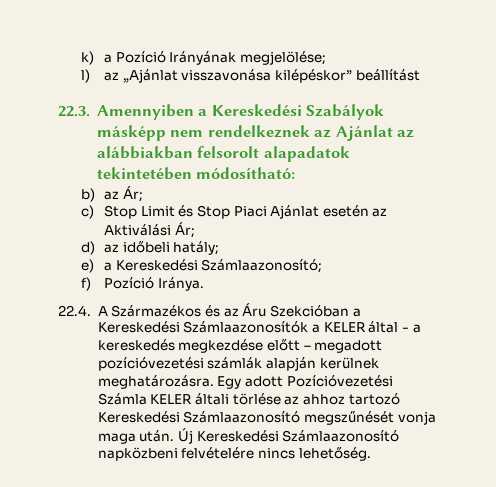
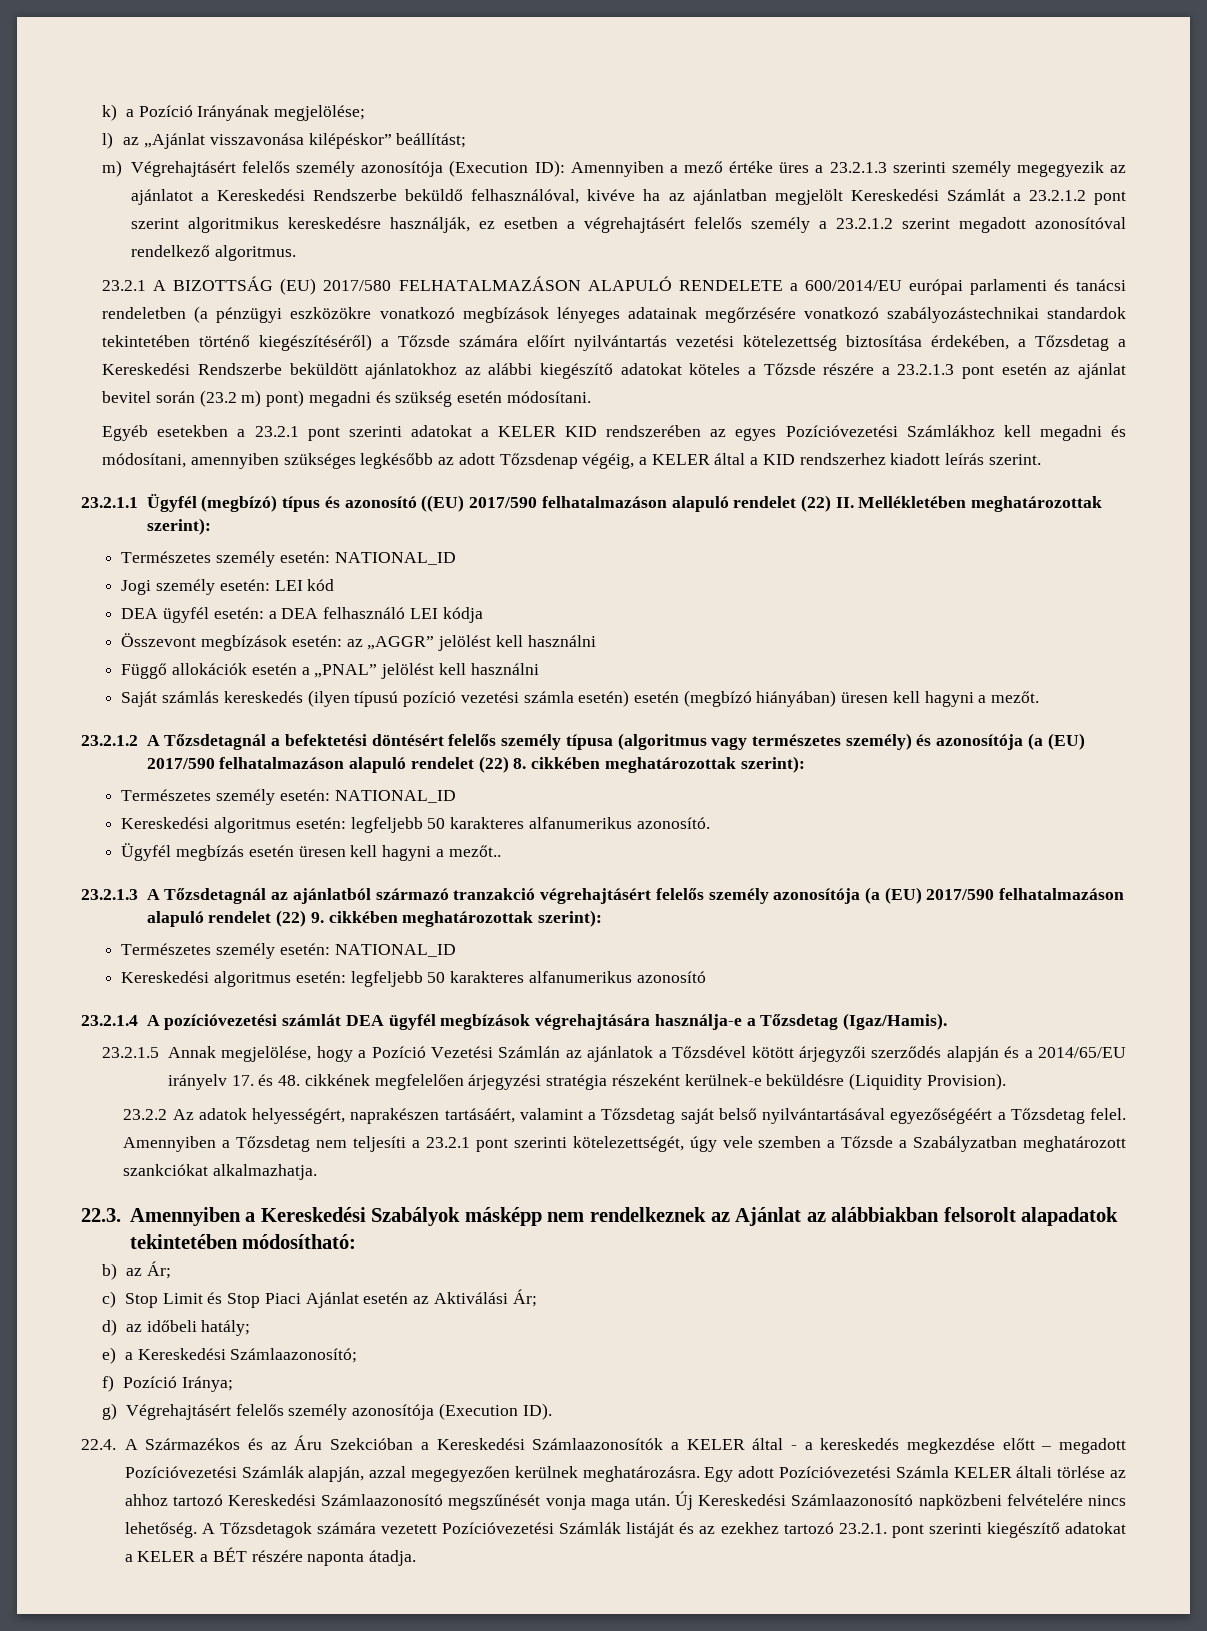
[355,69,420,81] beállítást -> [396,133,467,148] [102,160,1126,177] [130,189,1127,205] [130,217,1127,233] [130,245,296,261] [102,276,1126,295] [102,306,1126,323] [102,334,1126,351] [102,363,1126,379] [102,390,591,407] [102,425,1127,441] [102,453,1041,469] [81,494,1103,512] [146,518,211,535] [121,551,456,567] [121,579,335,595] [121,607,483,623] [121,633,596,651] [121,663,539,679] [121,690,1040,707] [81,733,1085,750] [146,756,805,773] [121,789,456,805] [121,817,710,833] [121,843,501,861] [81,887,1125,904] [146,910,603,927] [121,943,456,959] [121,971,706,987] [81,1013,948,1030] [102,1046,1126,1062] [167,1073,1006,1090] [123,1108,1126,1124] [123,1136,1126,1152] [123,1164,318,1180] beállítást; // m) Végrehajtásért felelős személy azonosítója (Execution ID): Amennyiben a mező értéke üres a 23.2.1.3 szerinti személy megegyezik az ajánlatot a Kereskedési Rendszerbe beküldő felhasználóval, kivéve ha az ajánlatban megjelölt Kereskedési Számlát a 23.2.1.2 pont szerint algoritmikus kereskedésre használják, ez esetben a végrehajtásért felelős személy a 23.2.1.2 szerint megadott azonosítóval rendelkező algoritmus. // 23.2.1 A BIZOTTSÁG (EU) 2017/580 FELHATALMAZÁSON ALAPULÓ RENDELETE a 600/2014/EU európai parlamenti és tanácsi rendeletben (a pénzügyi eszközökre vonatkozó megbízások lényeges adatainak megőrzésére vonatkozó szabályozástechnikai standardok tekintetében történő kiegészítéséről) a Tőzsde számára előírt nyilvántartás vezetési kötelezettség biztosítása érdekében, a Tőzsdetag a Kereskedési Rendszerbe beküldött ajánlatokhoz az alábbi kiegészítő adatokat köteles a Tőzsde részére a 23.2.1.3 pont esetén az ajánlat bevitel során (23.2 m) pont) megadni és szükség esetén módosítani. // Egyéb esetekben a 23.2.1 pont szerinti adatokat a KELER KID rendszerében az egyes Pozícióvezetési Számlákhoz kell megadni és módosítani, amennyiben szükséges legkésőbb az adott Tőzsdenap végéig, a KELER által a KID rendszerhez kiadott leírás szerint. // 23.2.1.1 Ügyfél (megbízó) típus és azonosító ((EU) 2017/590 felhatalmazáson alapuló rendelet (22) II. Mellékletében meghatározottak szerint): // Természetes személy esetén: NATIONAL_ID // Jogi személy esetén: LEI kód // DEA ügyfél esetén: a DEA felhasználó LEI kódja // Összevont megbízások esetén: az „AGGR” jelölést kell használni // Függő allokációk esetén a „PNAL” jelölést kell használni // Saját számlás kereskedés (ilyen típusú pozíció vezetési számla esetén) esetén (megbízó hiányában) üresen kell hagyni a mezőt. // 23.2.1.2 A Tőzsdetagnál a befektetési döntésért felelős személy típusa (algoritmus vagy természetes személy) és azonosítója (a (EU) 2017/590 felhatalmazáson alapuló rendelet (22) 8. cikkében meghatározottak szerint): // Természetes személy esetén: NATIONAL_ID // Kereskedési algoritmus esetén: legfeljebb 50 karakteres alfanumerikus azonosító. // Ügyfél megbízás esetén üresen kell hagyni a mezőt.. // 23.2.1.3 A Tőzsdetagnál az ajánlatból származó tranzakció végrehajtásért felelős személy azonosítója (a (EU) 2017/590 felhatalmazáson alapuló rendelet (22) 9. cikkében meghatározottak szerint): // Természetes személy esetén: NATIONAL_ID // Kereskedési algoritmus esetén: legfeljebb 50 karakteres alfanumerikus azonosító // 23.2.1.4 A pozícióvezetési számlát DEA ügyfél megbízások végrehajtására használja-e a Tőzsdetag (Igaz/Hamis). // 23.2.1.5 Annak megjelölése, hogy a Pozíció Vezetési Számlán az ajánlatok a Tőzsdével kötött árjegyzői szerződés alapján és a 2014/65/EU irányelv 17. és 48. cikkének megfelelően árjegyzési stratégia részeként kerülnek-e beküldésre (Liquidity Provision). // 23.2.2 Az adatok helyességért, naprakészen tartásáért, valamint a Tőzsdetag saját belső nyilvántartásával egyezőségéért a Tőzsdetag felel. Amennyiben a Tőzsdetag nem teljesíti a 23.2.1 pont szerinti kötelezettségét, úgy vele szemben a Tőzsde a Szabályzatban meghatározott szankciókat alkalmazhatja.
[157,277,204,291] Iránya. -> [182,1376,234,1392] [102,1403,552,1420] Iránya; // g) Végrehajtásért felelős személy azonosítója (Execution ID).
[97,357,317,371] pozícióvezetési számlák alapján -> [124,1466,510,1482] Pozícióvezetési Számlák alapján, azzal megegyezően
(371, 454) none -> [201,1522,1126,1538] [124,1547,417,1566] A Tőzsdetagok számára vezetett Pozícióvezetési Számlák listáját és az ezekhez tartozó 23.2.1. pont szerinti kiegészítő adatokat a KELER a BÉT részére naponta átadja.

